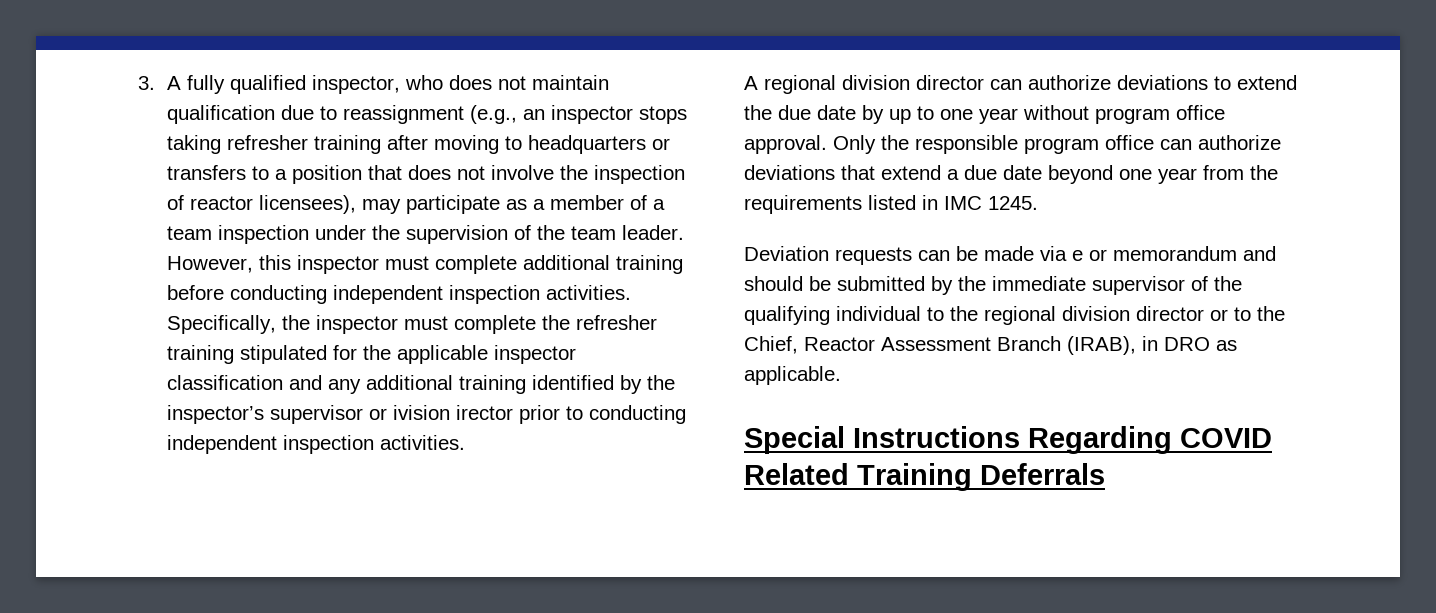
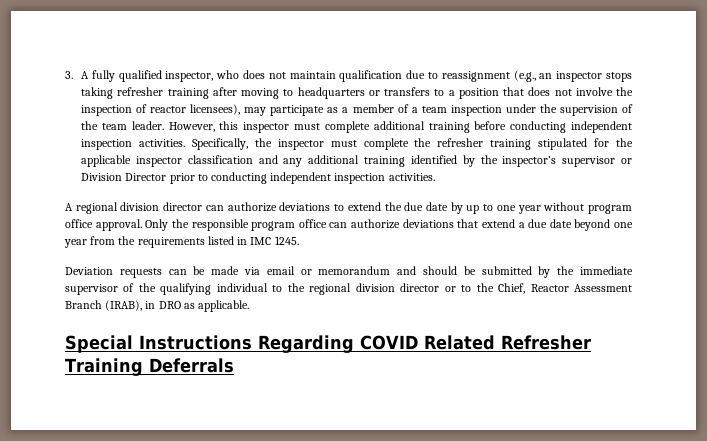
[393,405,514,420] ivision irector -> [81,173,167,181] Division Director
[1072,250,1083,261] e -> [266,266,295,275] email
(849, 474) none -> [501,335,591,350] Refresher

